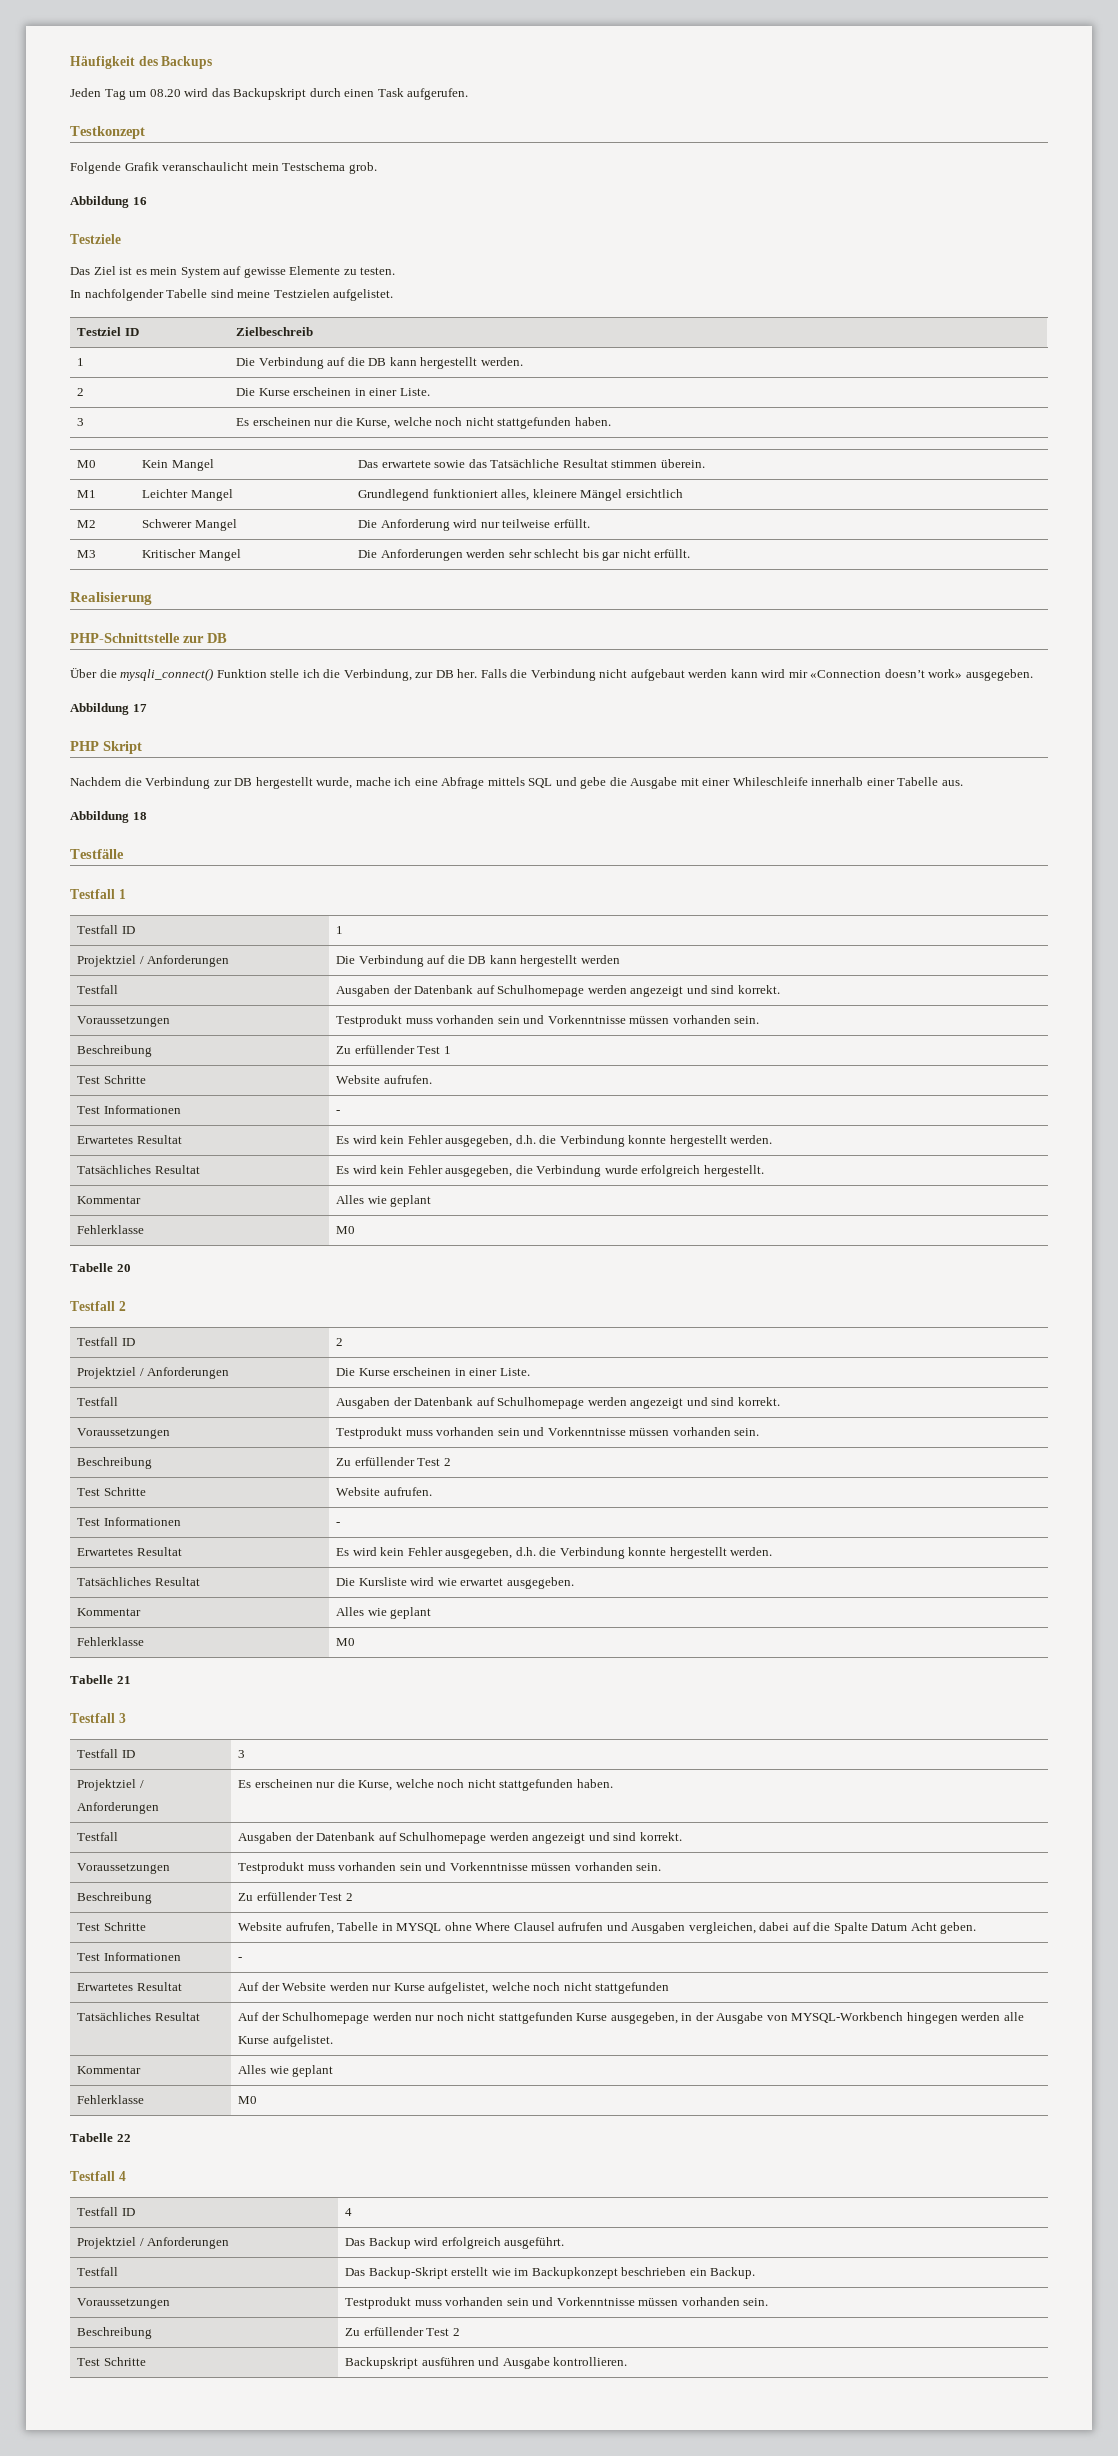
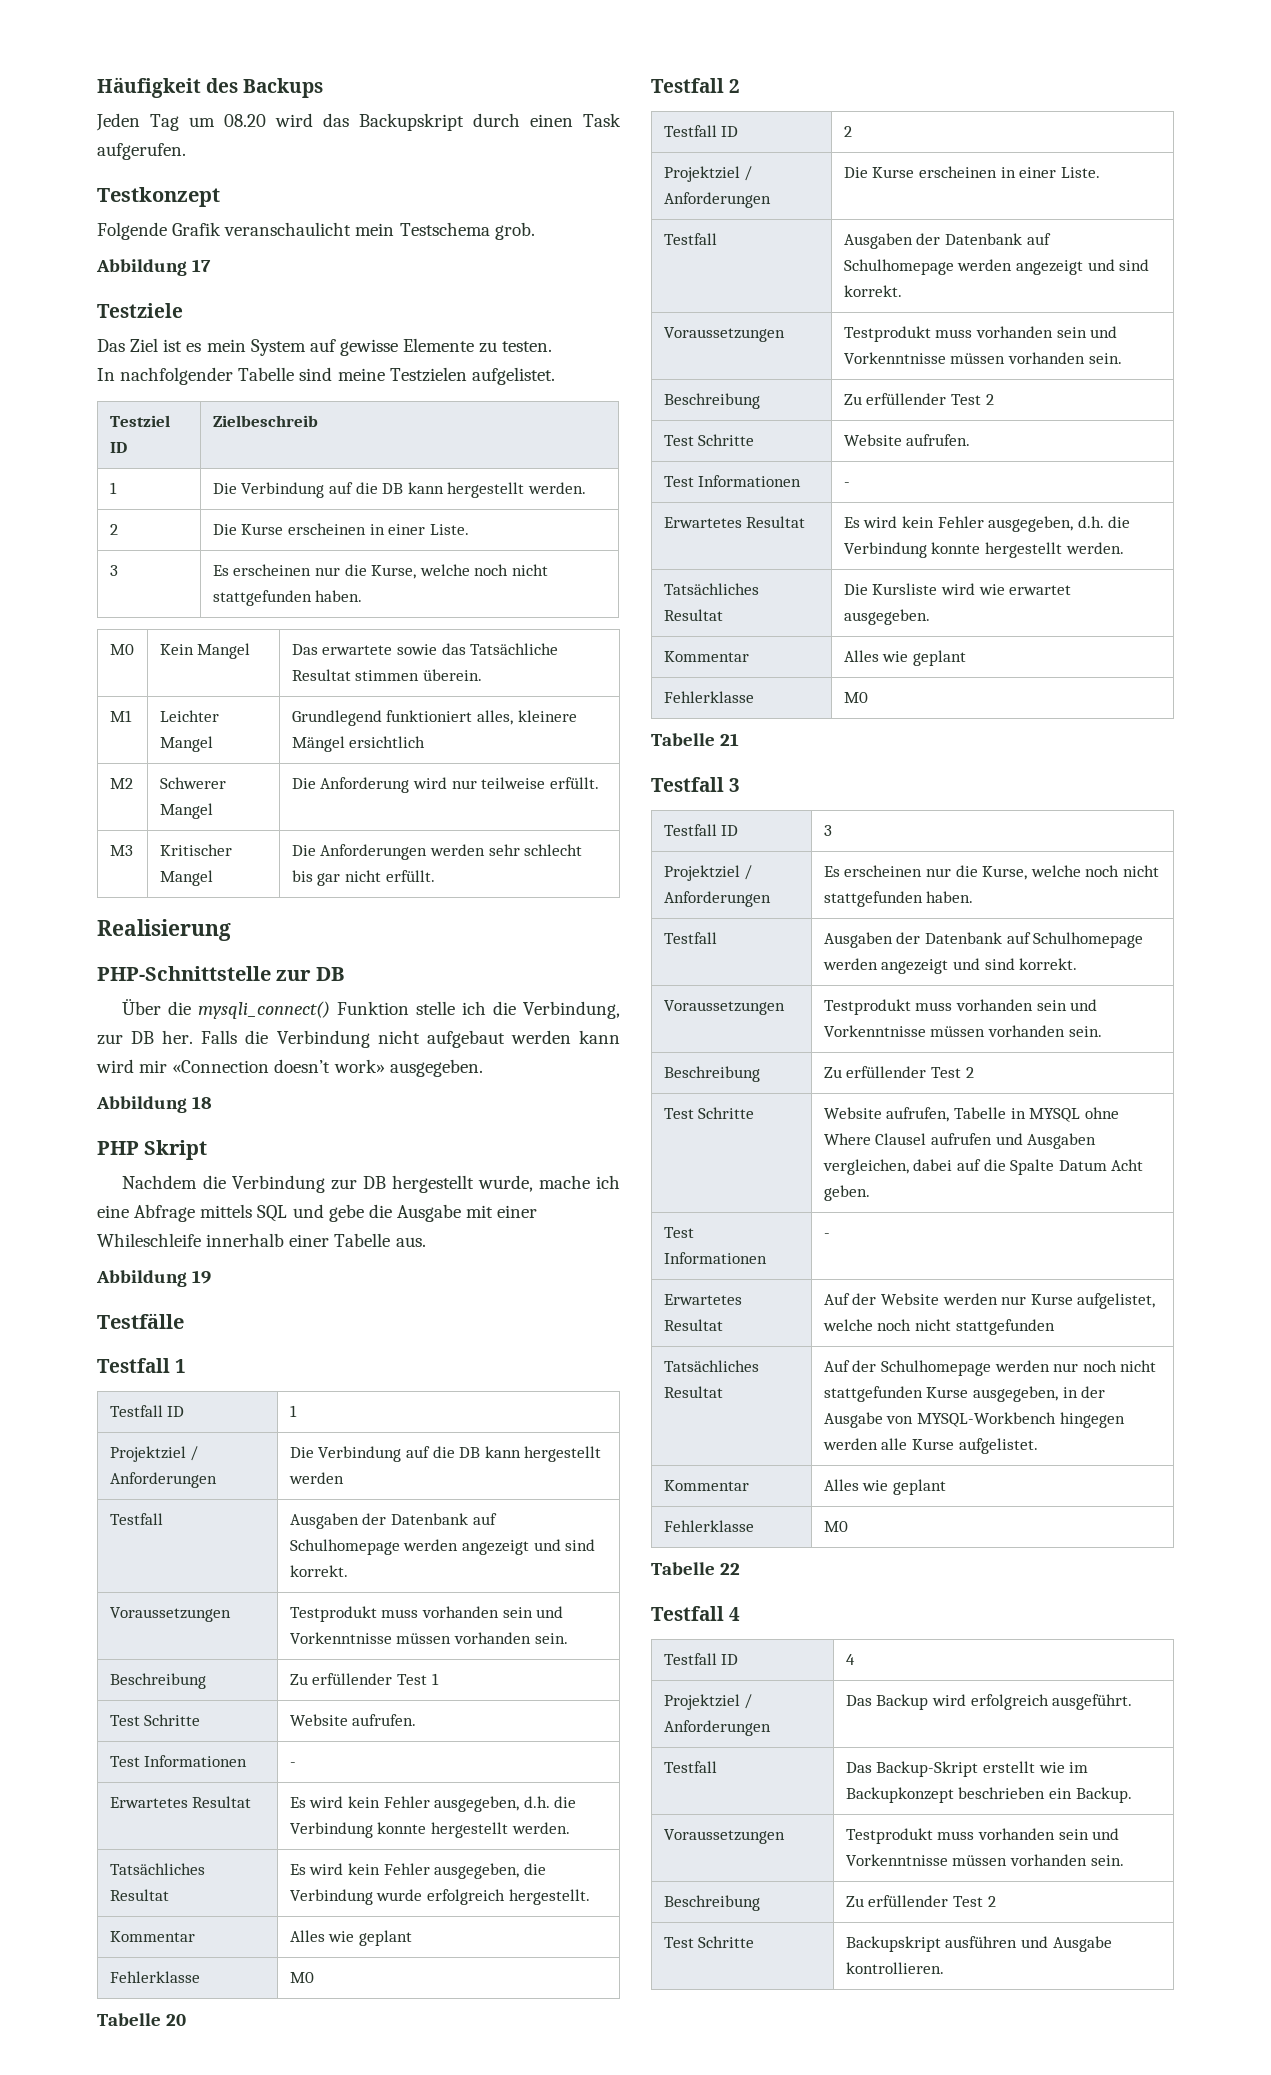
[132,197,147,205] 16 -> [192,259,212,272] 17
[132,704,147,712] 17 -> [192,1096,213,1109] 18
[132,812,147,820] 18 -> [192,1270,212,1284] 19

